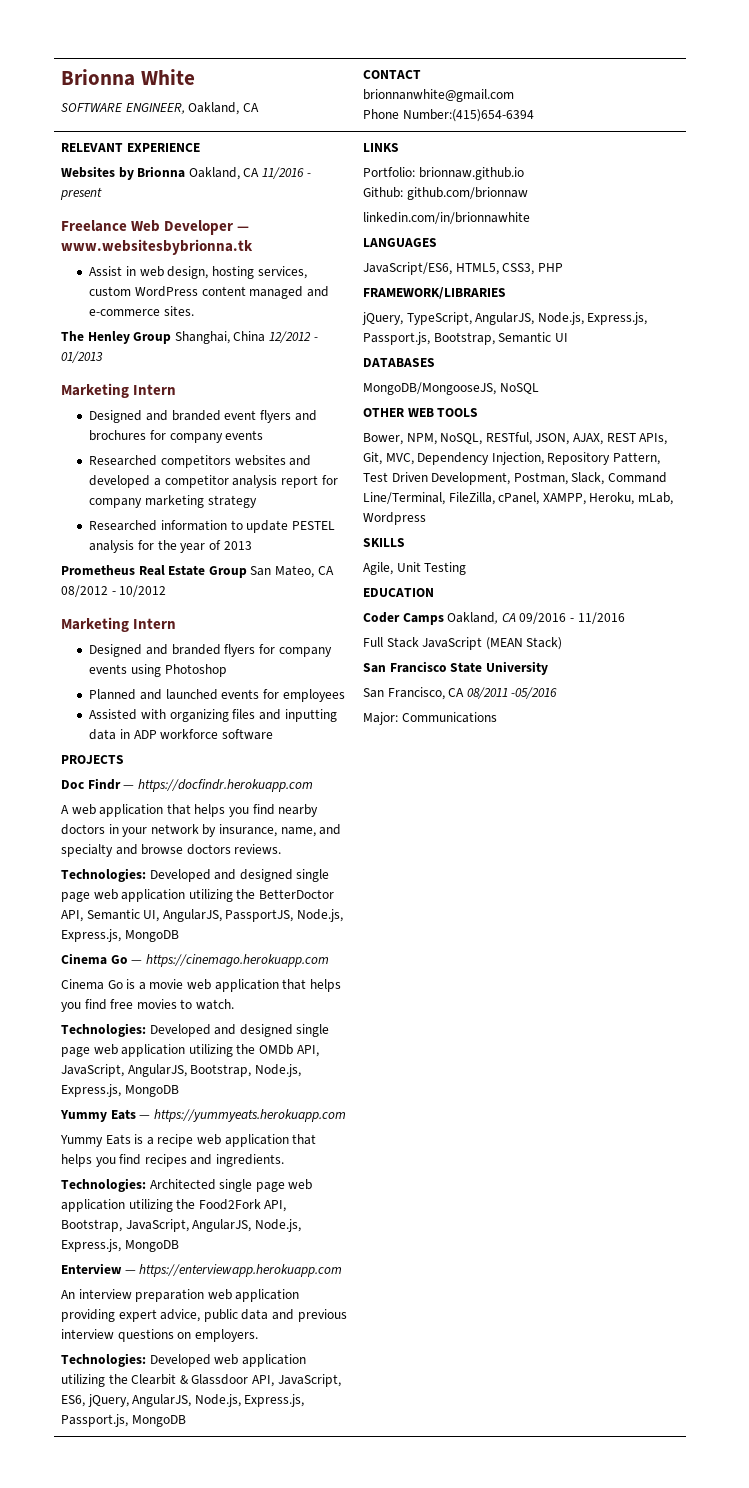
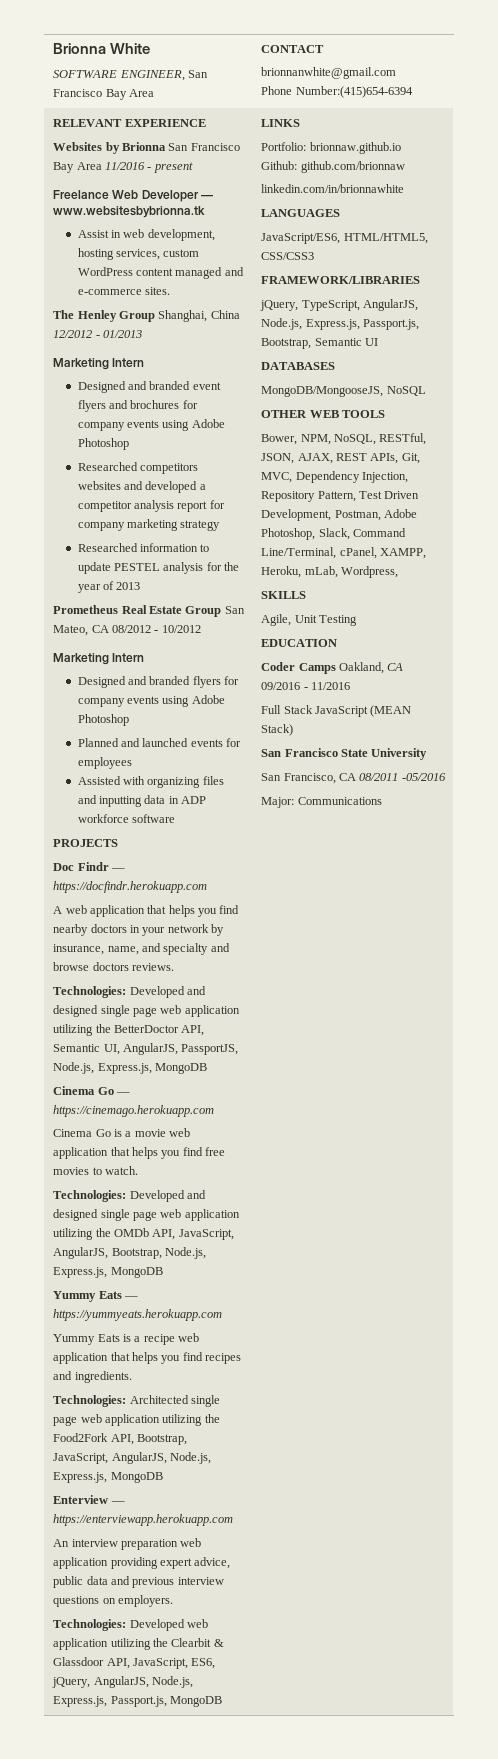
[188,102,259,115] Oakland, CA -> [187,70,208,78] [53,89,154,100] San Francisco Bay Area
[188,167,260,180] Oakland, CA -> [168,143,240,151] [53,162,102,173] San Francisco Bay Area
[167,266,209,279] design, -> [147,229,215,241] development,
(264, 435) none -> [162,419,225,431] [77,438,129,450] using Adobe Photoshop
(162, 670) none -> [191,695,225,704] Adobe
[455,263,563,275] HTML5, CSS3, PHP -> [343,233,428,244] [261,252,315,260] HTML/HTML5, CSS/CSS3
(568, 478) none -> [383,509,417,518] [261,528,316,540] Adobe Photoshop,
[448,492,495,505] FileZilla, -> (337, 553) none
[362,512,426,525] Wordpress -> [340,566,398,578] Wordpress,

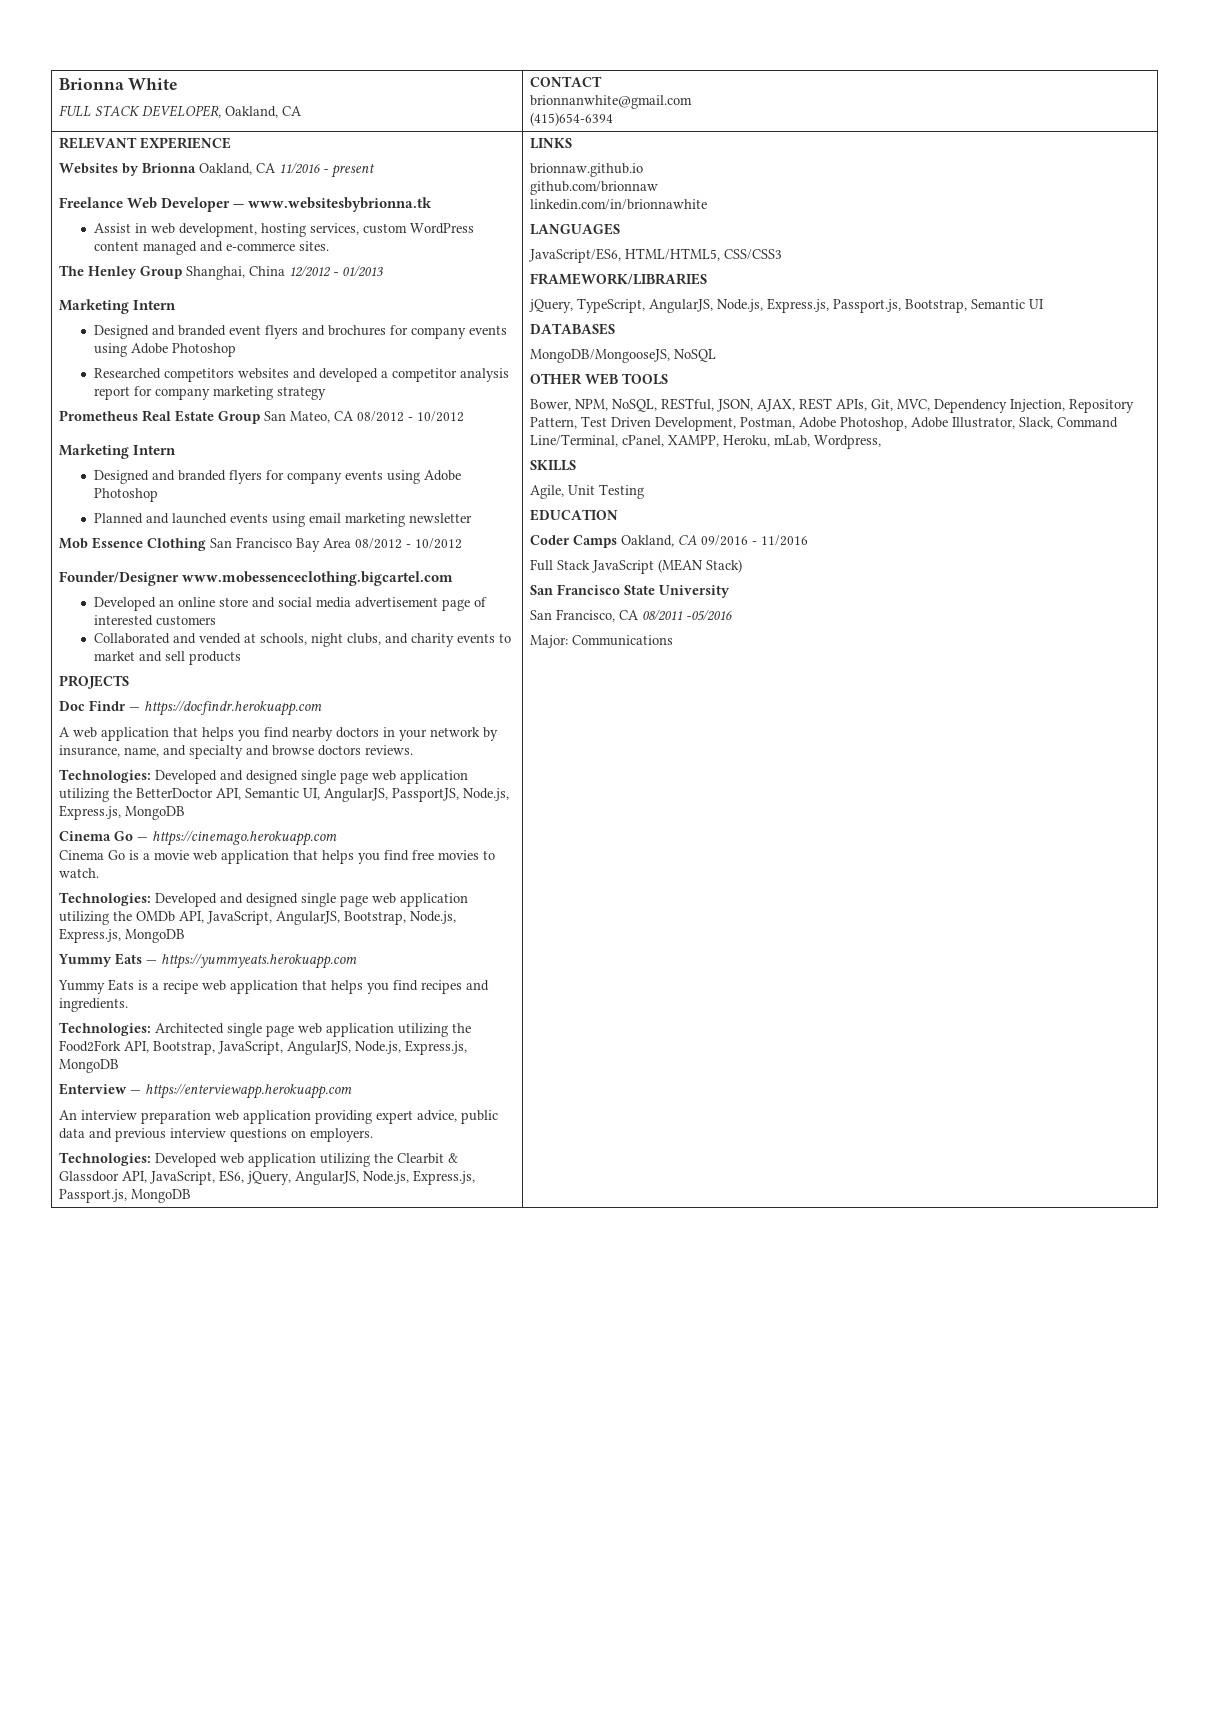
[53,70,208,81] [53,89,154,100] SOFTWARE ENGINEER, San Francisco Bay Area -> [58,105,302,118] FULL STACK DEVELOPER, Oakland, CA
[261,86,413,98] Phone Number:(415)654-6394 -> [529,112,613,126] (415)654-6394
[168,143,240,151] [53,162,102,173] San Francisco Bay Area -> [198,163,276,175] Oakland, CA
[77,543,210,552] [77,562,240,574] [77,581,141,593] // Researched information to update PESTEL analysis for the year of 2013 -> (326, 393) none
[226,738,242,747] [77,757,132,769] [77,776,224,788] [77,795,207,807] [77,814,175,823] for employees // Assisted with organizing files and inputting data in ADP workforce software -> [271,513,472,527] [58,537,462,552] [58,571,453,586] [93,597,487,611] [93,615,216,626] [93,633,511,647] [93,651,241,665] using email marketing newsletter // Mob Essence Clothing San Francisco Bay Area 08/2012 - 10/2012 // Founder/Designer www.mobessenceclothing.bigcartel.com // Developed an online store and social media advertisement page of interested customers // Collaborated and vended at schools, night clubs, and charity events to market and sell products
[261,142,307,151] Portfolio: -> (572, 143) none
[261,161,298,170] Github: -> (643, 170) none
(316, 534) none -> [910,417,1015,429] Adobe Illustrator,

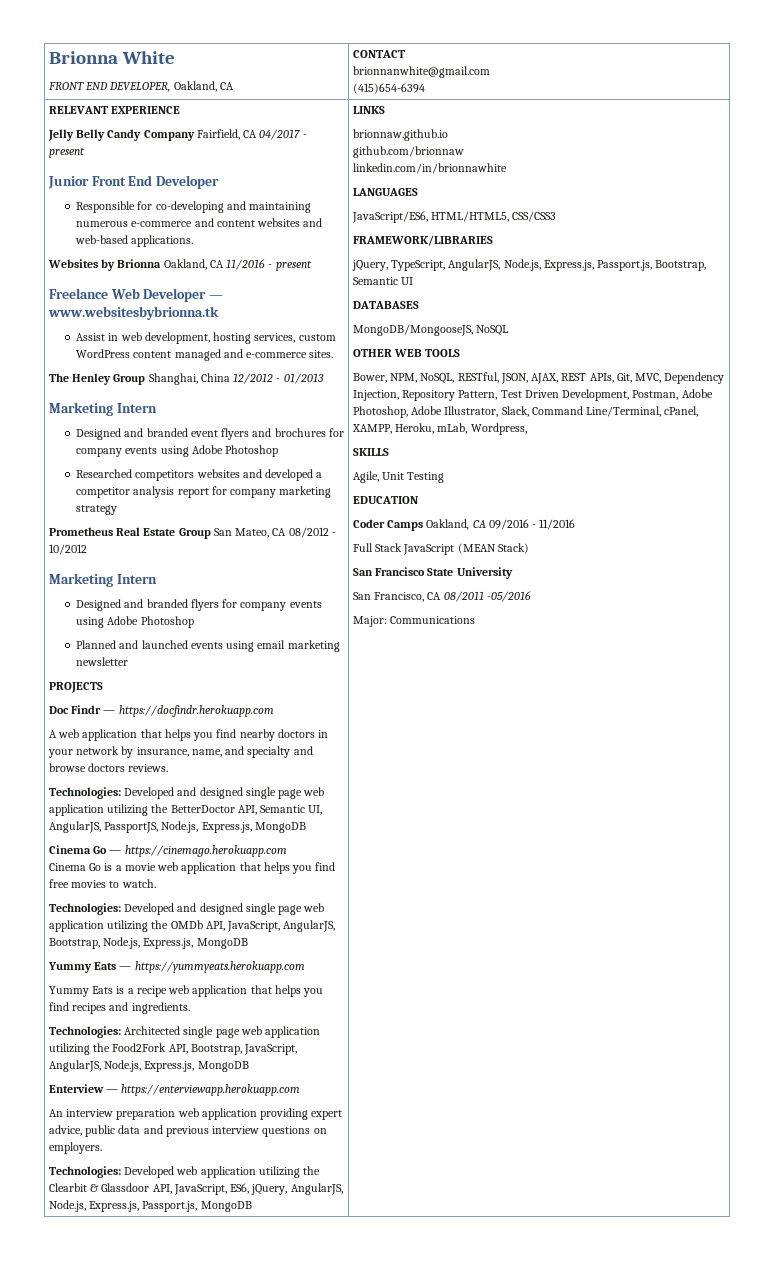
[58,105,140,117] FULL STACK -> [47,82,109,90] FRONT END
(231, 143) none -> [47,129,307,141] [48,147,85,158] [47,175,219,189] [76,201,312,213] [76,218,323,227] [75,235,194,247] // Jelly Belly Candy Company Fairfield, CA 04/2017 - present // Junior Front End Developer // Responsible for co-developing and maintaining numerous e-commerce and content websites and web-based applications.
[58,537,462,552] [58,571,453,586] [93,597,487,611] [93,615,216,626] [93,633,511,647] [93,651,241,665] // Mob Essence Clothing San Francisco Bay Area 08/2012 - 10/2012 // Founder/Designer www.mobessenceclothing.bigcartel.com // Developed an online store and social media advertisement page of interested customers // Collaborated and vended at schools, night clubs, and charity events to market and sell products -> (129, 661) none

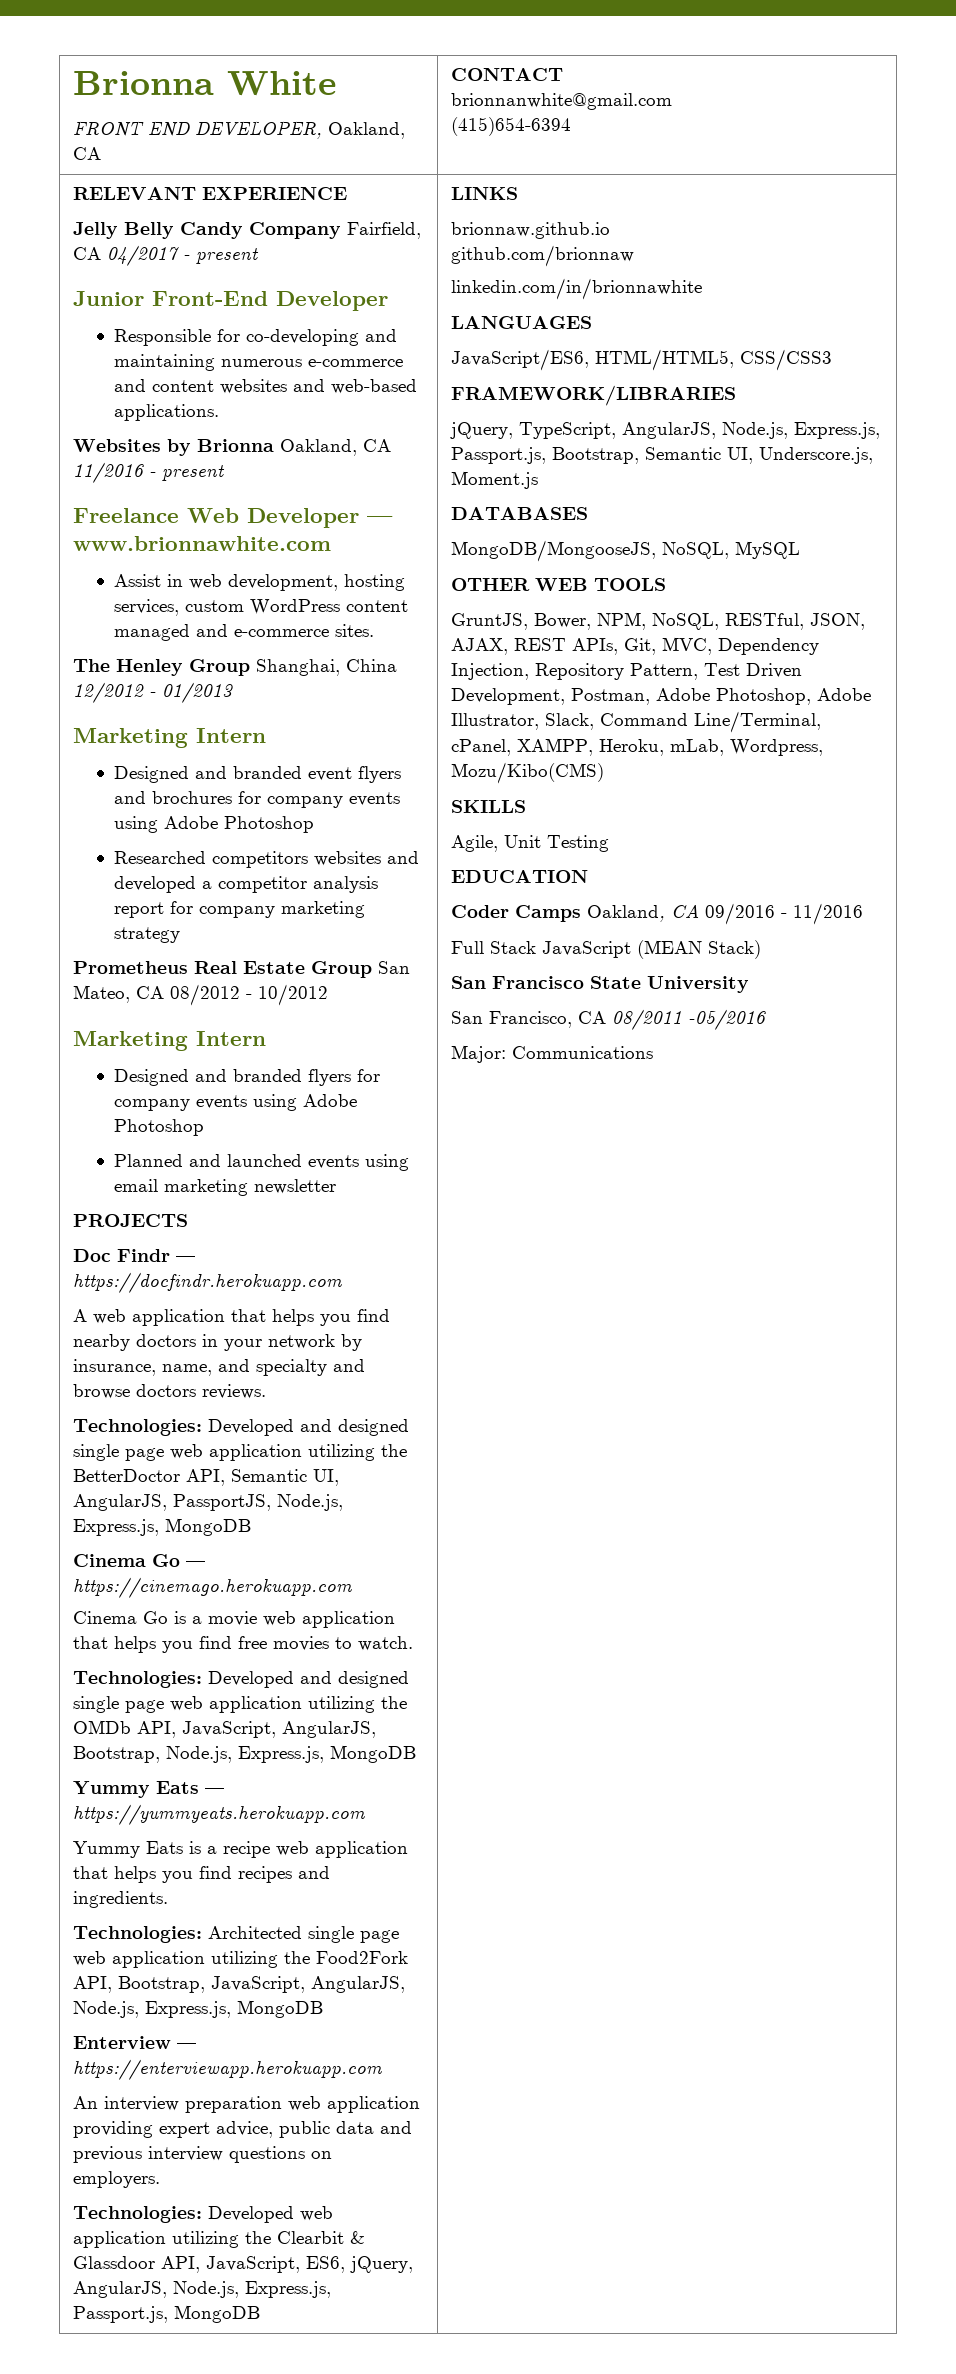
[91,175,153,186] Front End -> [152,291,269,306] Front-End
[47,306,219,320] www.websitesbybrionna.tk -> [73,536,332,551] www.brionnawhite.com
[401,277,414,285] UI -> [727,447,874,464] [451,471,539,489] UI, Underscore.js, Moment.js
[476,325,509,336] NoSQL -> [662,541,801,559] NoSQL, MySQL
(461, 353) none -> [451,613,529,630] GruntJS,
(527, 429) none -> [451,762,605,784] Mozu/Kibo(CMS)

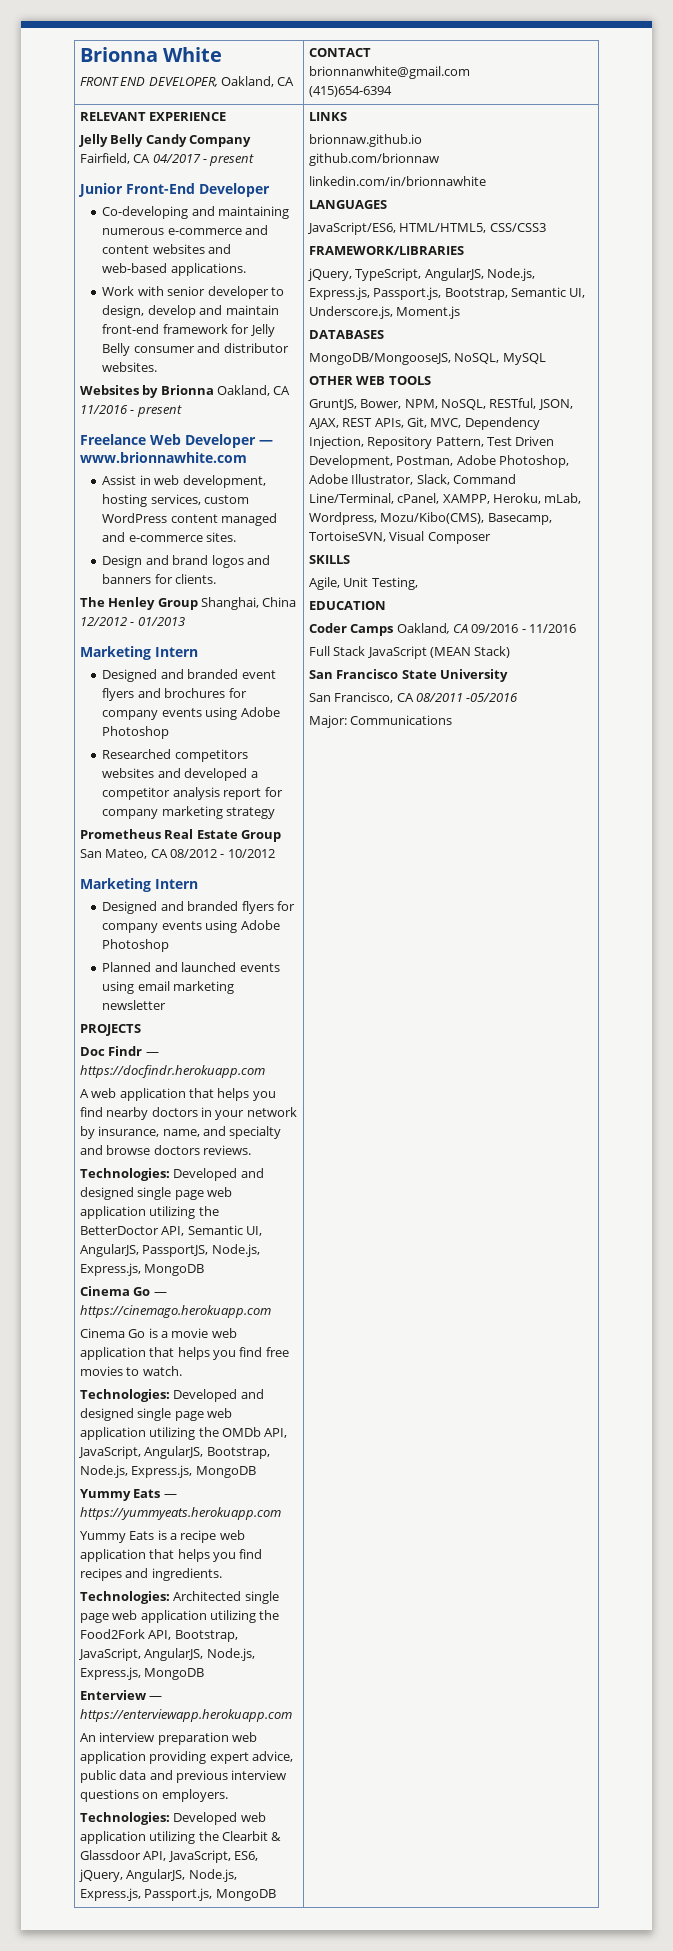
[113,329,359,346] Responsible for co-developing -> [102,206,189,219] Co-developing
(219, 412) none -> [102,286,284,299] [102,305,279,318] [102,324,275,337] [102,343,289,356] [102,362,158,372] // Work with senior developer to design, develop and maintain front-end framework for Jelly Belly consumer and distributor websites.
(374, 630) none -> [102,555,270,568] [102,574,217,584] // Design and brand logos and banners for clients.
[451,762,605,784] Mozu/Kibo(CMS) -> [380,512,552,525] [308,531,491,544] Mozu/Kibo(CMS), Basecamp, TortoiseSVN, Visual Composer
[547,835,610,852] Testing -> [371,577,418,590] Testing,

